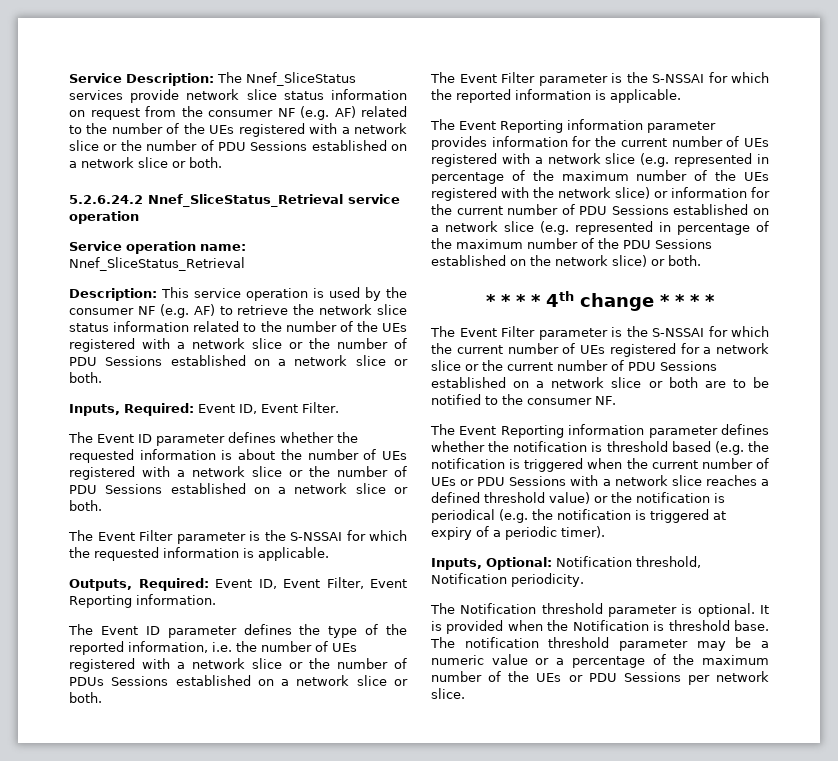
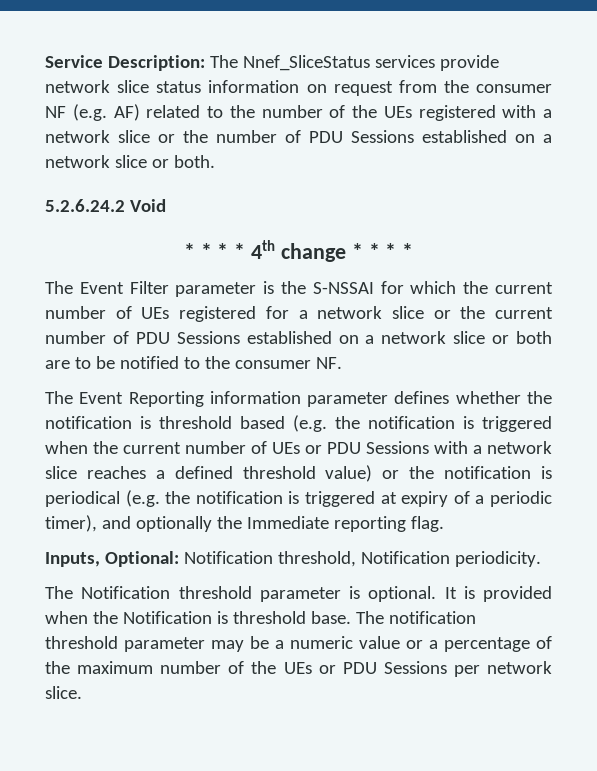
[148,194,400,207] [69,211,139,224] [69,241,246,254] [69,257,245,271] [69,287,407,301] [69,304,407,318] [69,321,407,332] [69,338,407,352] [69,355,408,366] [69,372,102,383] [69,402,339,416] [68,432,358,446] [69,449,408,463] [69,466,407,480] [69,483,408,494] [69,500,102,511] [68,530,407,544] [69,547,329,561] [69,577,407,591] [69,594,216,608] [68,624,407,638] [69,641,357,655] [69,658,407,672] [69,675,408,686] [69,692,102,703] [430,72,769,86] [431,89,681,103] [430,119,716,133] [431,136,769,150] [431,153,769,167] [431,170,769,184] [431,187,770,201] [431,204,769,215] [431,221,769,235] [431,238,712,249] [431,255,701,267] Nnef_SliceStatus_Retrieval service operation // Service operation name: Nnef_SliceStatus_Retrieval // Description: This service operation is used by the consumer NF (e.g. AF) to retrieve the network slice status information related to the number of the UEs registered with a network slice or the number of PDU Sessions established on a network slice or both. // Inputs, Required: Event ID, Event Filter. // The Event ID parameter defines whether the requested information is about the number of UEs registered with a network slice or the number of PDU Sessions established on a network slice or both. // The Event Filter parameter is the S-NSSAI for which the requested information is applicable. // Outputs, Required: Event ID, Event Filter, Event Reporting information. // The Event ID parameter defines the type of the reported information, i.e. the number of UEs registered with a network slice or the number of PDUs Sessions established on a network slice or both. // The Event Filter parameter is the S-NSSAI for which the reported information is applicable. // The Event Reporting information parameter provides information for the current number of UEs registered with a network slice (e.g. represented in percentage of the maximum number of the UEs registered with the network slice) or information for the current number of PDU Sessions established on a network slice (e.g. represented in percentage of the maximum number of the PDU Sessions established on the network slice) or both. -> [129,199,166,212] Void
[561,526,605,538] timer). -> [45,515,444,532] timer), and optionally the Immediate reporting flag.

